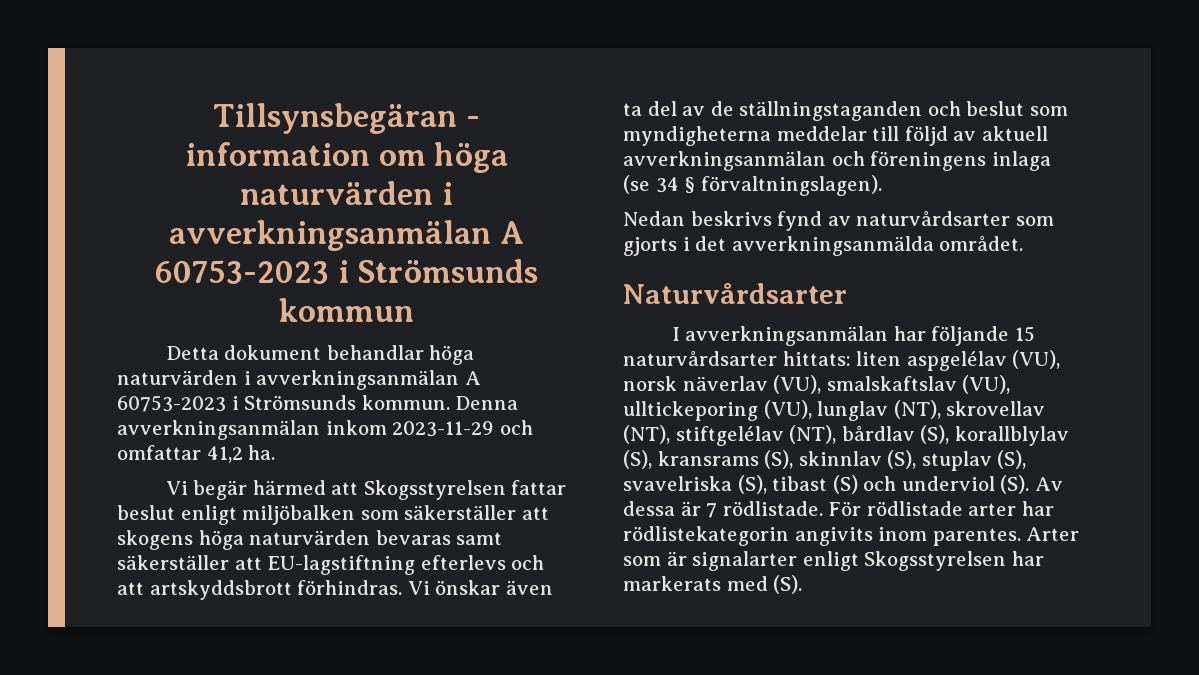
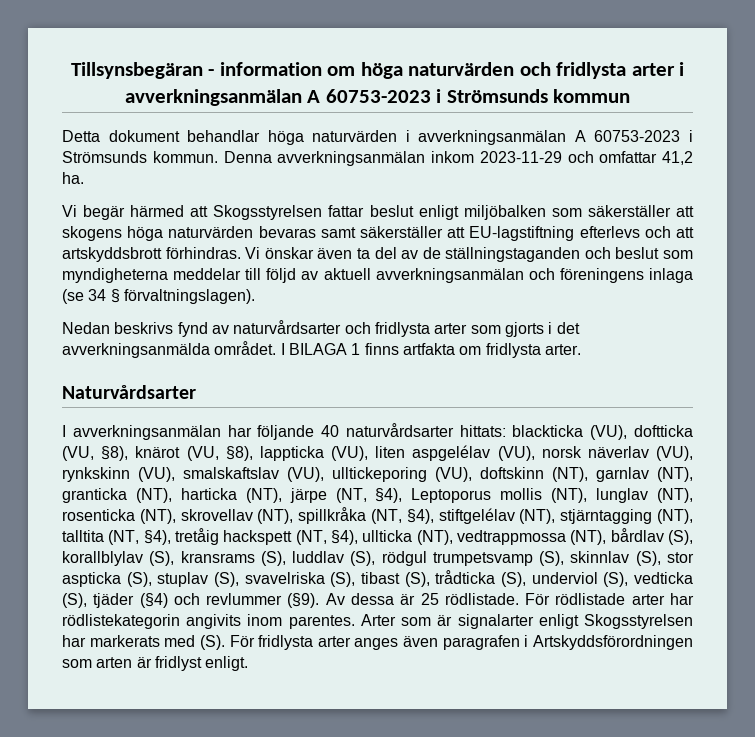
(434, 193) none -> [519,62,675,79] och fridlysta arter
(1011, 218) none -> [344,322,468,337] och fridlysta arter
(1024, 243) none -> [280,343,581,358] I BILAGA 1 finns artfakta om fridlysta arter.
[1014,326,1035,342] 15 -> [321,425,340,437] 40
(851, 358) none -> [512,425,693,440] [62,446,368,461] blackticka (VU), doftticka (VU, §8), knärot (VU, §8), lappticka (VU),
(822, 384) none -> [62,467,175,482] rynkskinn (VU),
[817,400,1046,421] [623,425,784,446] lunglav (NT), skrovellav (NT), stiftgelélav -> [480,467,693,482] [62,488,693,503] [62,507,693,524] [62,528,566,545] doftskinn (NT), garnlav (NT), granticka (NT), harticka (NT), järpe (NT, §4), Leptoporus mollis (NT), lunglav (NT), rosenticka (NT), skrovellav (NT), spillkråka (NT, §4), stiftgelélav (NT), stjärntagging (NT), talltita (NT, §4), tretåig hackspett (NT, §4), ullticka (NT), vedtrappmossa
[798,451,882,466] skinnlav -> [292,551,694,566] [62,572,121,587] luddlav (S), rödgul trumpetsvamp (S), skinnlav (S), stor aspticka
[832,475,1030,494] (S) och underviol (S). -> [404,570,693,587] [62,593,320,608] (S), trådticka (S), underviol (S), vedticka (S), tjäder (§4) och revlummer (§9).
[706,503,718,518] 7 -> [420,593,439,605] 25
(803, 584) none -> [229,635,693,650] [62,656,249,671] För fridlysta arter anges även paragrafen i Artskyddsförordningen som arten är fridlyst enligt.

